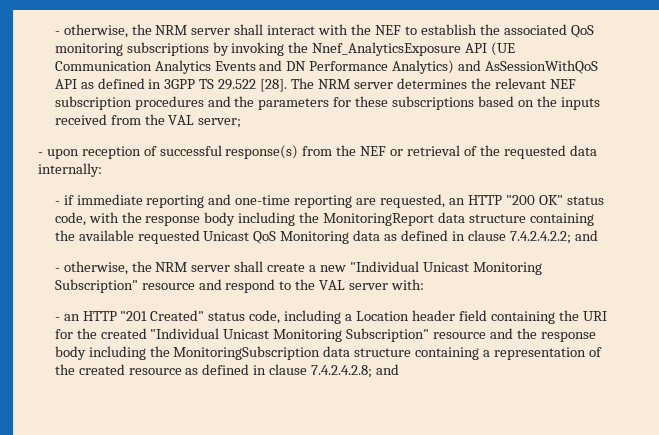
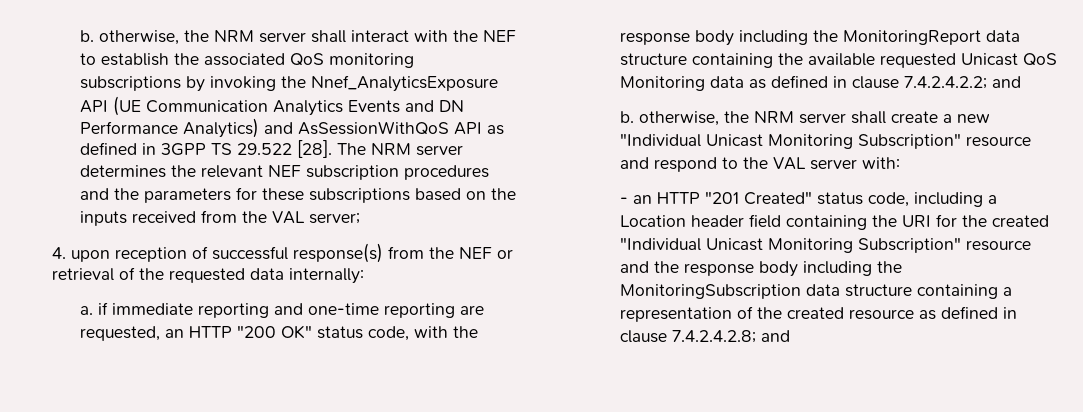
[54,31,60,35] - -> [80,30,95,42] b.
[37,152,43,156] - -> [51,247,66,259] 4.
[54,201,60,205] - -> [80,306,94,315] a.
[54,268,60,272] - -> [620,111,635,123] b.

